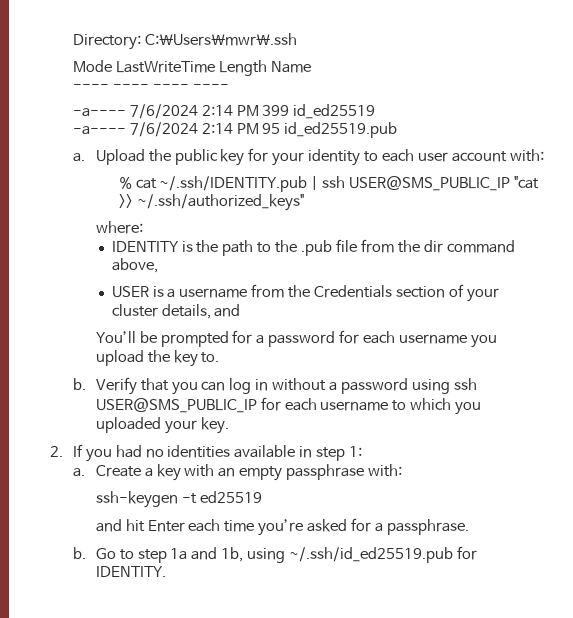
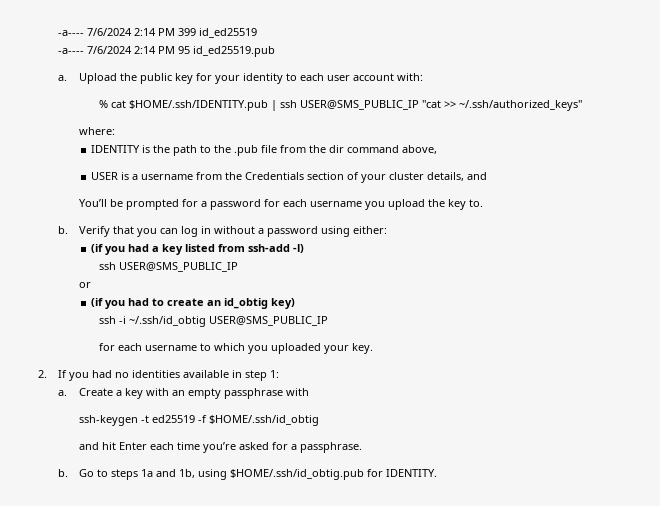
[72,33,297,50] [72,60,311,76] [72,84,229,90] Directory: C:\Users\mwr\.ssh // Mode LastWriteTime Length Name // ---- ---- ---- ---- // -> (58, 33) none
[159,176,308,192] ~/.ssh/IDENTITY.pub -> [129,100,269,111] $HOME/.ssh/IDENTITY.pub
[453,378,477,390] [95,398,257,413] ssh USER@SMS_PUBLIC_IP -> [352,226,387,234] [90,244,304,255] [99,262,239,272] [78,282,91,288] [90,298,295,309] [99,316,329,327] either: // (if you had a key listed from ssh-add -l) // ssh USER@SMS_PUBLIC_IP // or // (if you had to create an id_obtig key) // ssh -i ~/.ssh/id_obtig USER@SMS_PUBLIC_IP //
[368,464,403,477] with: -> [285,388,309,396] with
(262, 497) none -> [197,415,319,426] -f $HOME/.ssh/id_obtig
[137,549,167,563] step -> [110,469,138,480] steps
[289,547,454,563] ~/.ssh/id_ed25519.pub -> [229,469,364,480] $HOME/.ssh/id_obtig.pub

